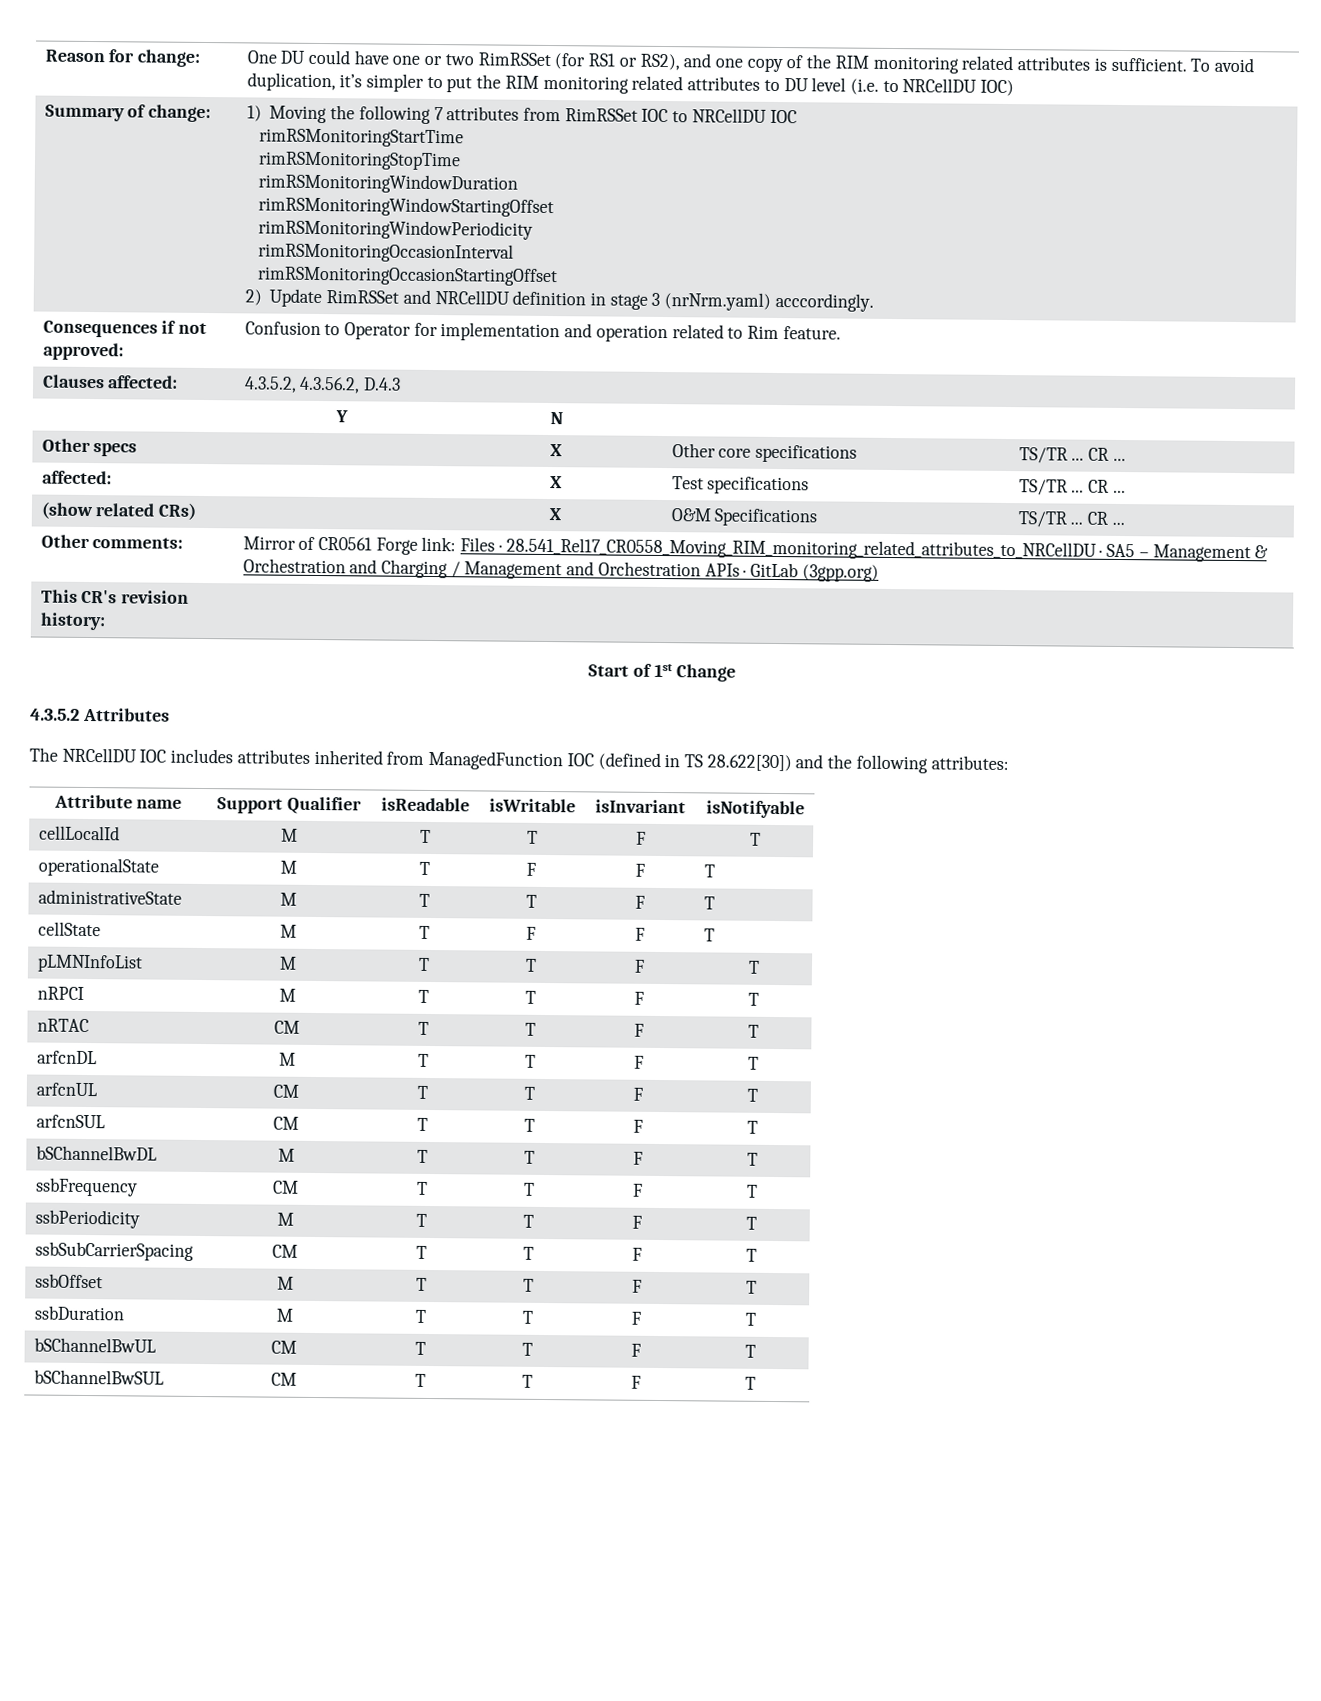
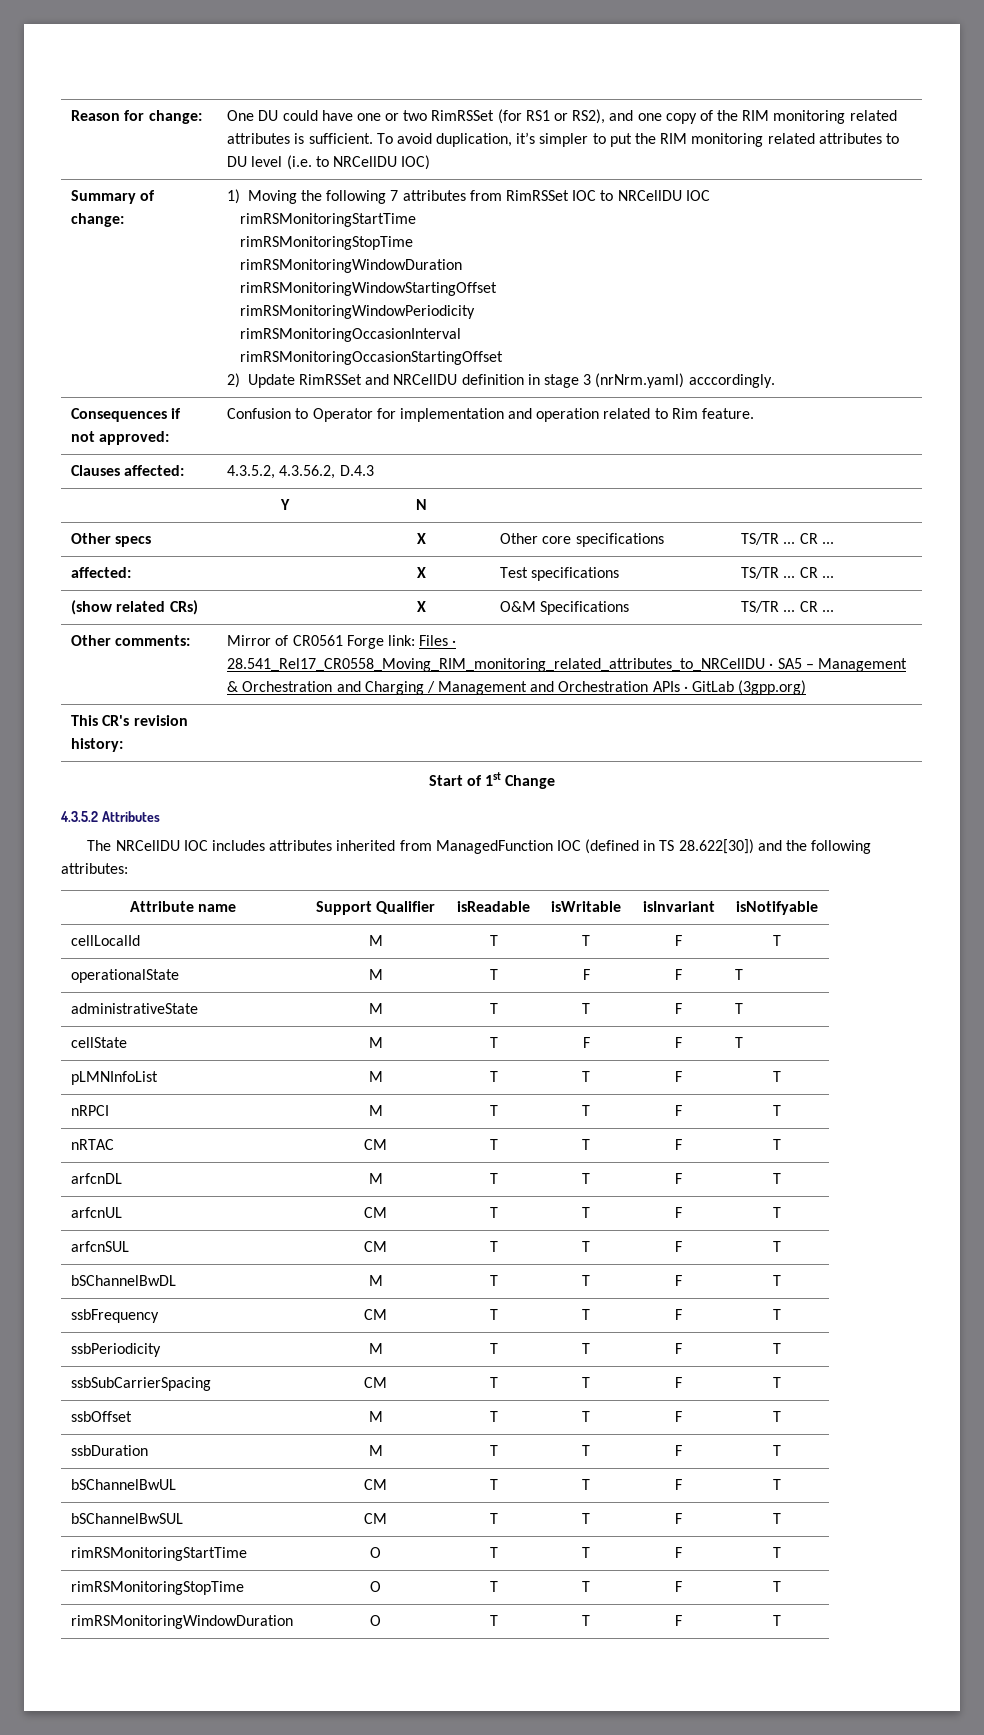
(756, 1383) none -> [71,1547,248,1561] [370,1547,381,1558] [489,1547,498,1558] [582,1547,590,1558] [675,1547,682,1558] [773,1547,781,1558] [71,1581,245,1595] [370,1581,381,1592] [489,1581,498,1592] [582,1581,590,1592] [675,1581,682,1592] [773,1581,781,1592] [71,1615,294,1629] [370,1615,381,1626] [489,1615,498,1626] [582,1615,590,1626] [675,1615,682,1626] [773,1615,781,1626] // rimRSMonitoringStartTime | O | T | T | F | T // rimRSMonitoringStopTime | O | T | T | F | T // rimRSMonitoringWindowDuration | O | T | T | F | T

